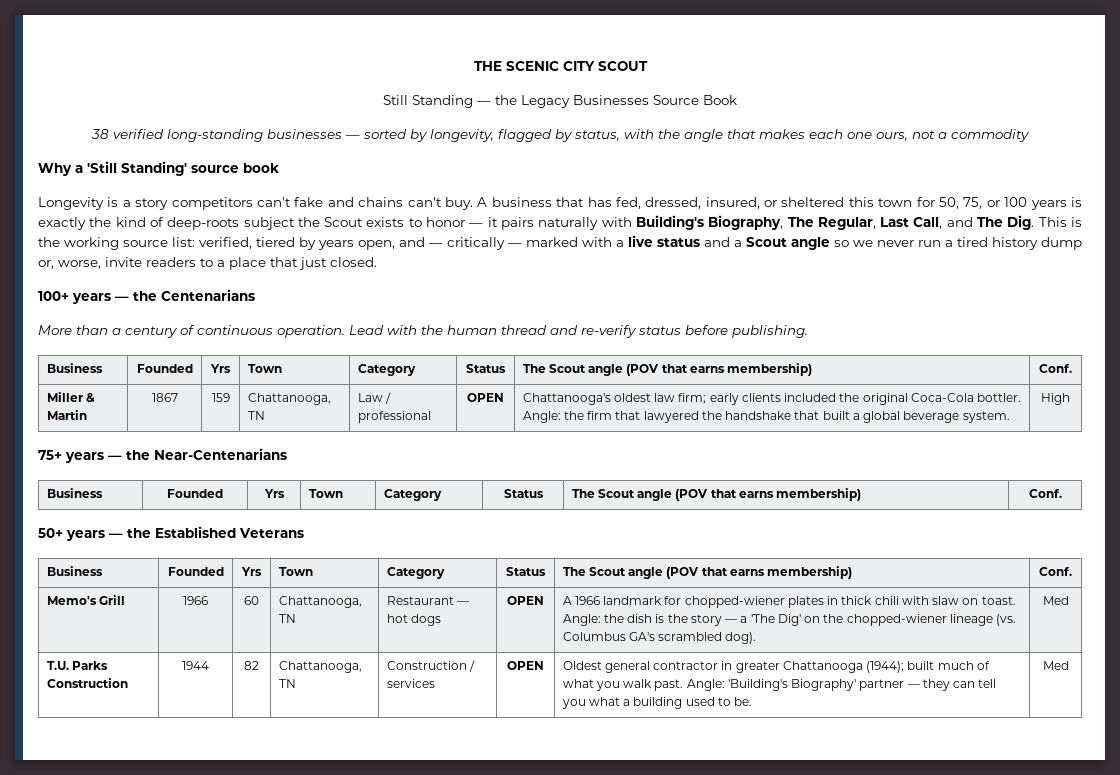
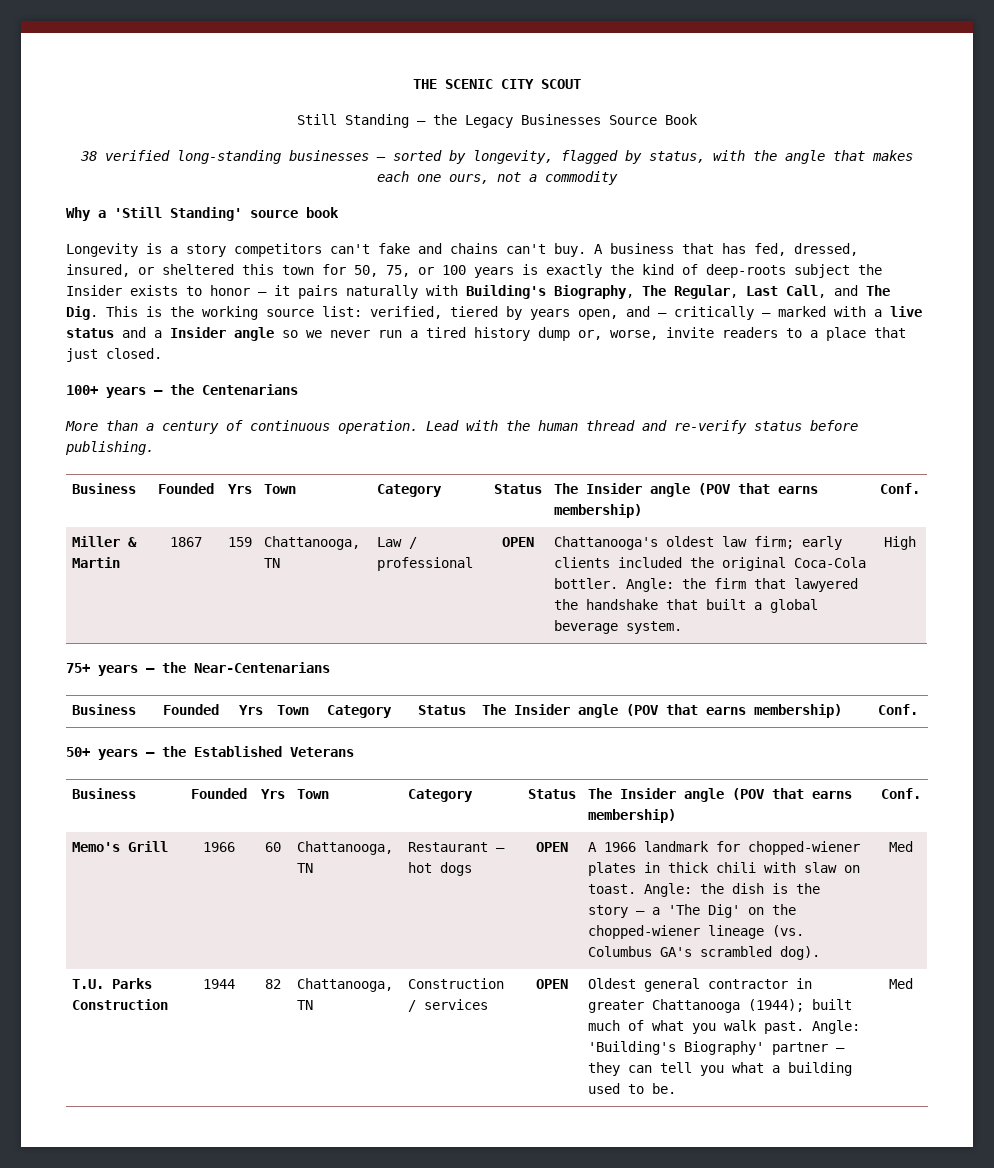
[324,217,364,227] Scout -> [66,285,122,296] Insider
[746,237,787,247] Scout -> [170,327,226,338] Insider
[548,364,586,373] Scout -> [586,483,643,494] Insider
[597,489,635,498] Scout -> [514,704,571,715] Insider
[588,567,626,576] Scout -> [620,788,677,799] Insider

